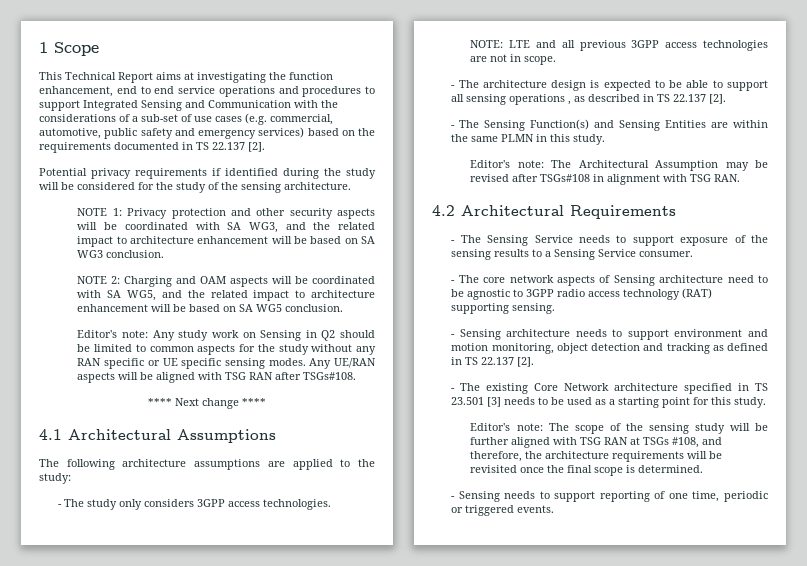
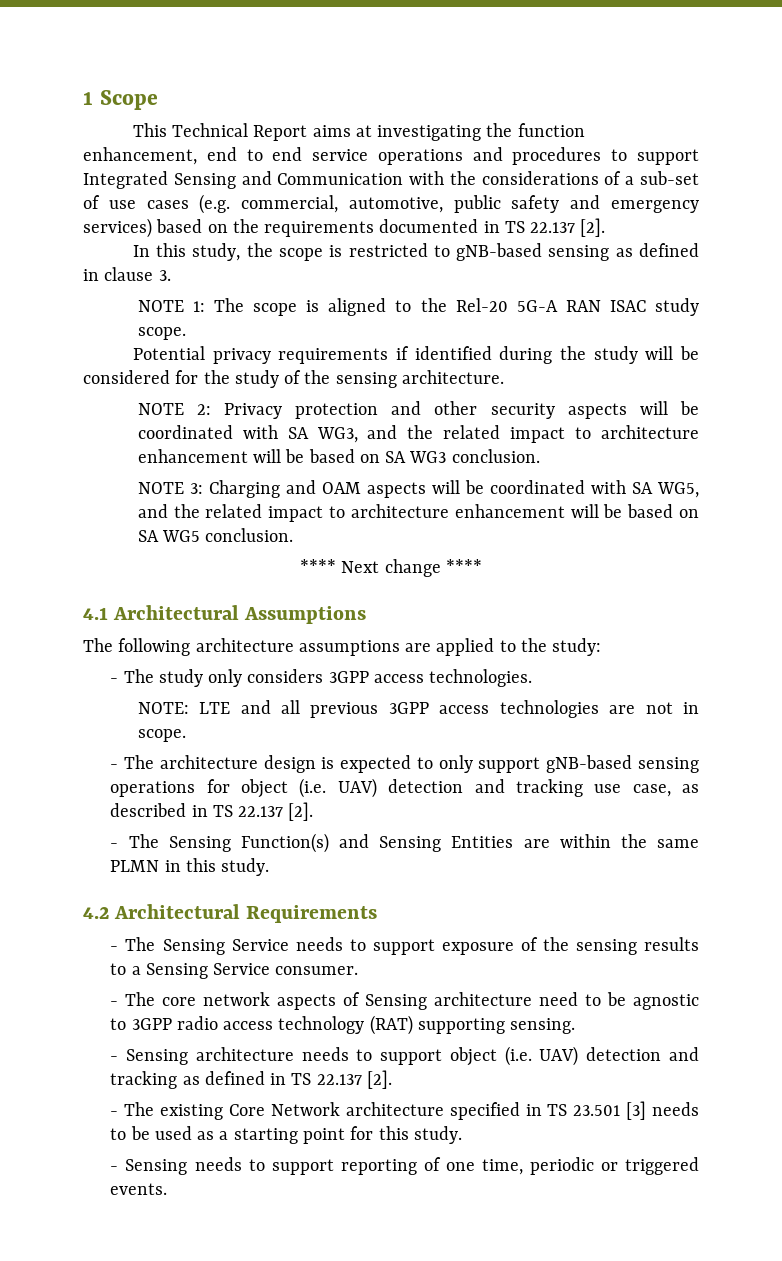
(265, 147) none -> [132,243,699,261] [83,267,171,281] [137,298,699,316] [137,327,186,340] // In this study, the scope is restricted to gNB-based sensing as defined in clause 3. // NOTE 1: The scope is aligned to the Rel-20 5G-A RAN ISAC study scope.
[112,208,122,216] 1: -> [196,404,211,415] 2:
[111,276,121,284] 2: -> [189,483,203,494] 3:
[77,330,375,341] [77,344,376,355] [77,358,377,369] [77,372,357,383] // Editor's note: Any study work on Sensing in Q2 should be limited to common aspects for the study without any RAN specific or UE specific sensing modes. Any UE/RAN aspects will be aligned with TSG RAN after TSGs#108. -> (294, 535) none
[669,80,768,91] [451,94,572,105] be able to support all sensing operations , -> [438,755,699,773] [110,778,671,798] only support gNB-based sensing operations for object (i.e. UAV) detection and tracking use case,
[470,160,768,171] [470,174,741,185] // Editor's note: The Architectural Assumption may be revised after TSGs#108 in alignment with TSG RAN. -> (270, 867) none
[674,329,768,337] [451,343,588,354] environment and motion monitoring, object -> [449,1046,579,1066] object (i.e. UAV)
[470,423,768,434] [470,437,723,448] [470,451,723,462] [470,465,704,476] // Editor's note: The scope of the sensing study will be further aligned with TSG RAN at TSGs #108, and therefore, the architecture requirements will be revisited once the final scope is determined. -> (462, 1135) none

